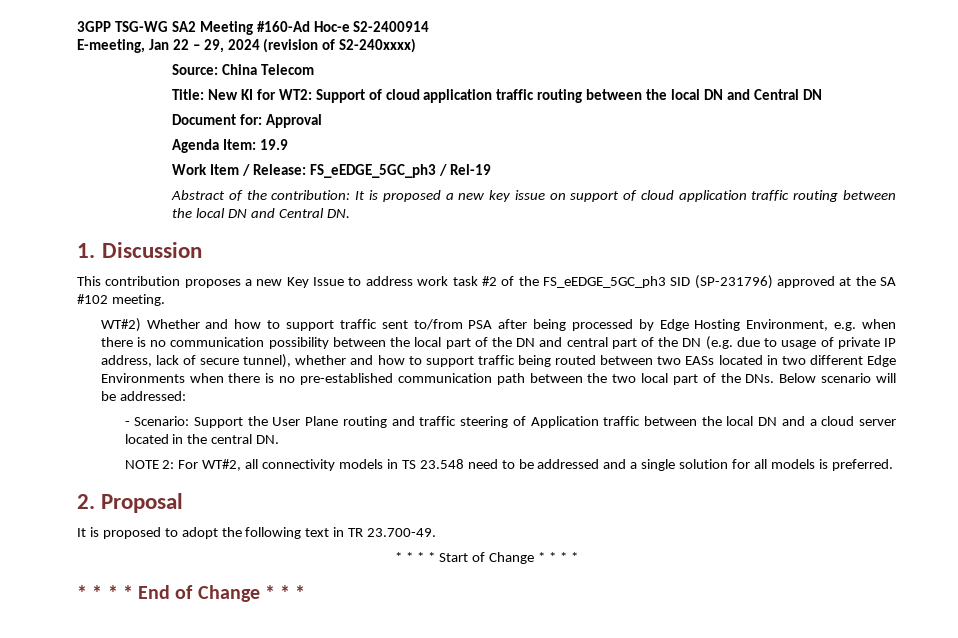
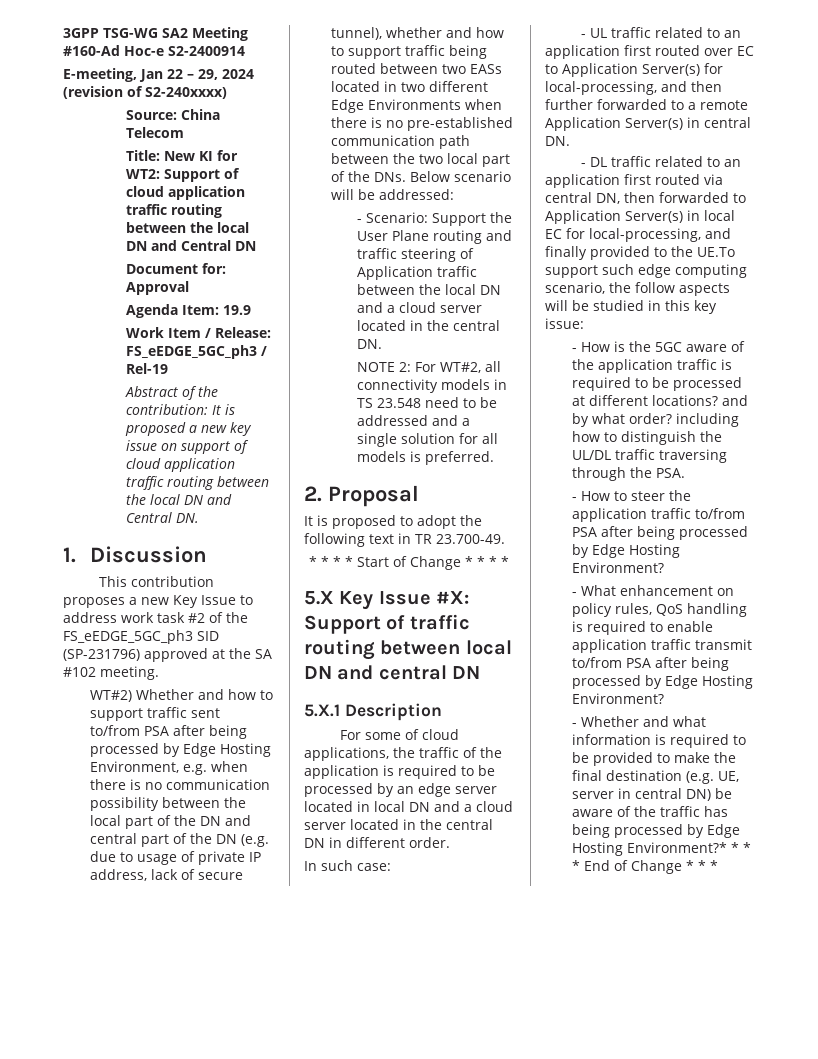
[77,585,87,599] * -> [304,591,470,610] [304,614,470,634] [304,639,512,660] [304,665,481,680] [304,703,442,721] [340,729,460,740] [304,747,502,761] [304,765,495,779] [304,783,497,797] [304,801,513,812] [304,819,493,830] [304,837,450,848] [304,860,391,871] [581,27,742,38] [545,45,754,59] [545,63,723,77] [545,81,722,95] [545,99,748,110] [545,117,751,131] [545,136,570,146] [581,156,742,167] [545,174,723,188] [545,192,746,204] [545,210,735,224] [545,228,731,242] [545,246,735,260] [545,264,747,278] [545,282,730,296] [545,300,717,314] [545,318,584,329] [571,341,745,352] [571,359,732,373] [571,377,742,391] [571,395,748,406] [571,413,739,427] [571,431,722,445] [571,449,727,463] [571,467,685,481] [571,490,691,501] [571,508,745,522] [571,526,748,540] [571,544,680,558] [571,562,664,573] [571,585,734,596] [571,603,747,617] [571,621,713,635] [571,639,752,653] [571,657,729,671] [571,675,753,689] [571,693,664,704] [571,716,706,727] [571,734,746,748] [571,752,736,766] [571,770,739,784] [571,788,732,801] [571,806,728,817] [571,824,740,838] [571,842,727,856] 5.X Key Issue #X: Support of traffic routing between local DN and central DN // 5.X.1 Description // For some of cloud applications, the traffic of the application is required to be processed by an edge server located in local DN and a cloud server located in the central DN in different order. // In such case: // - UL traffic related to an application first routed over EC to Application Server(s) for local-processing, and then further forwarded to a remote Application Server(s) in central DN. // - DL traffic related to an application first routed via central DN, then forwarded to Application Server(s) in local EC for local-processing, and finally provided to the UE.To support such edge computing scenario, the follow aspects will be studied in this key issue: // - How is the 5GC aware of the application traffic is required to be processed at different locations? and by what order? including how to distinguish the UL/DL traffic traversing through the PSA. // - How to steer the application traffic to/from PSA after being processed by Edge Hosting Environment? // - What enhancement on policy rules, QoS handling is required to enable application traffic transmit to/from PSA after being processed by Edge Hosting Environment? // - Whether and what information is required to be provided to make the final destination (e.g. UE, server in central DN) be aware of the traffic has being processed by Edge Hosting Environment?*

